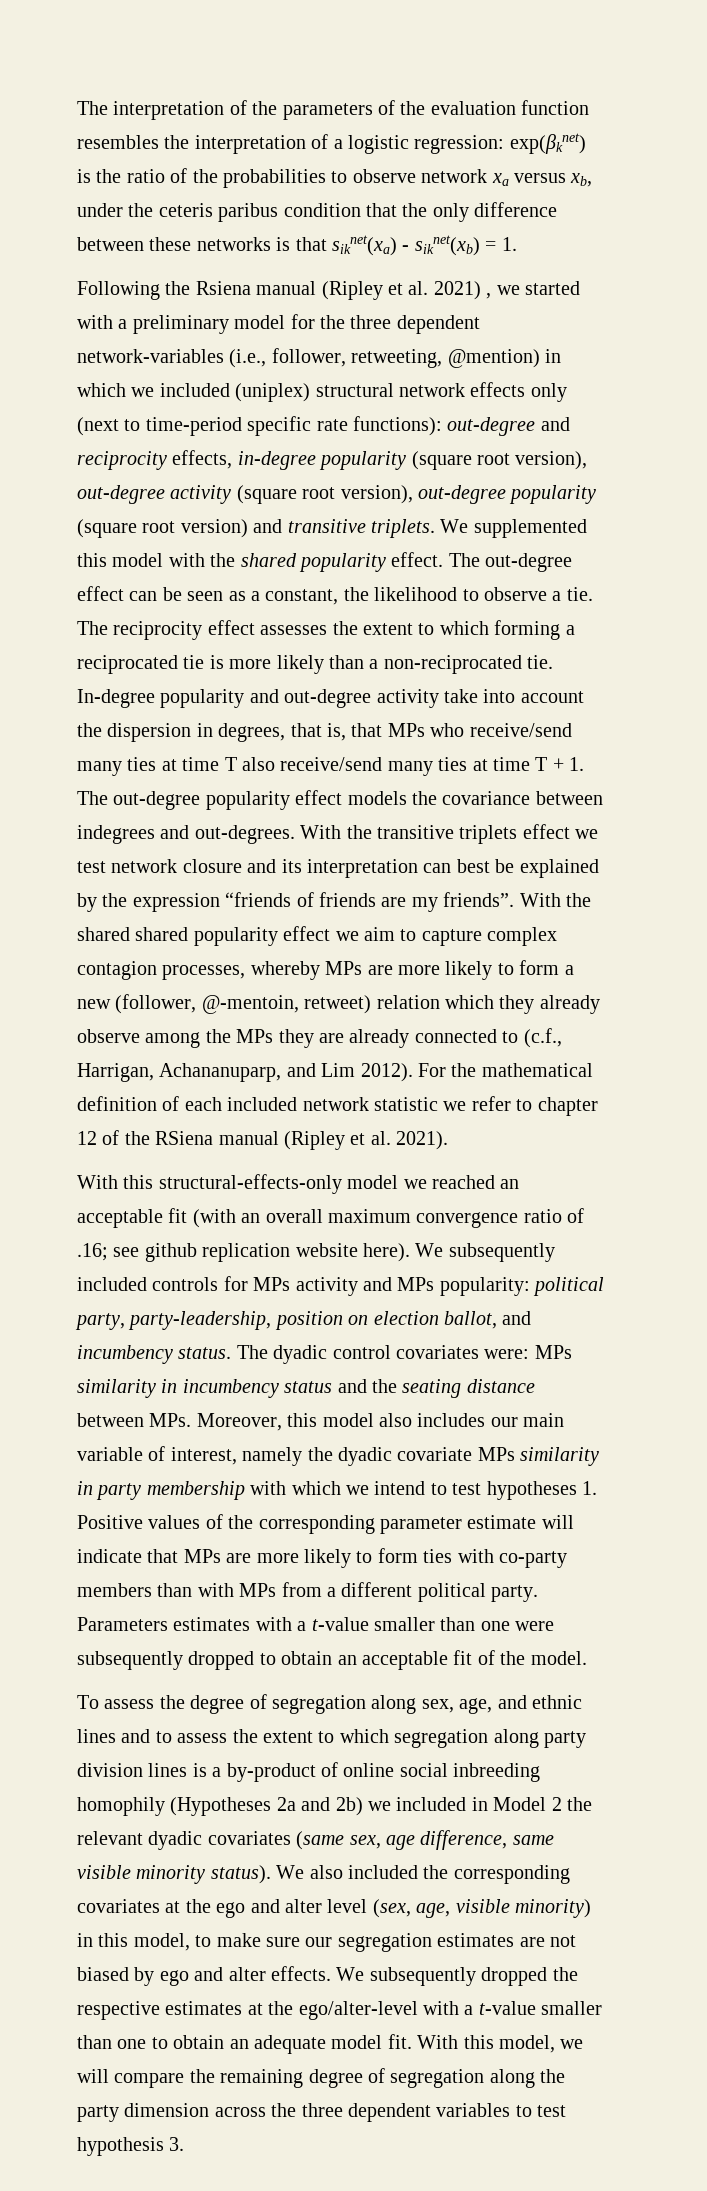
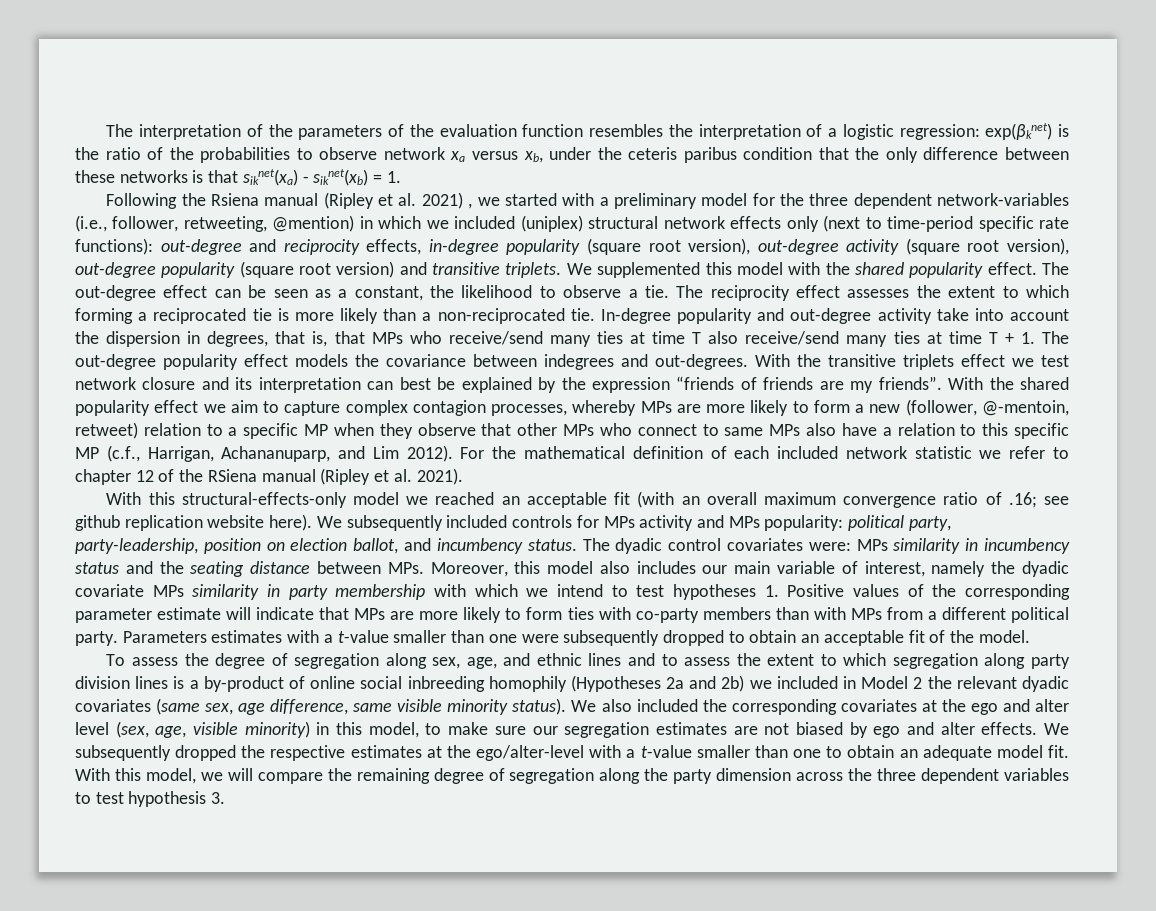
[135,927,189,941] shared -> (1070, 383) none
[445,995,600,1014] [77,1029,519,1048] which they already observe among the MPs they are already connected to -> [206,423,1070,439] [75,447,99,459] to a specific MP when they observe that other MPs who connect to same MPs also have a relation to this specific MP

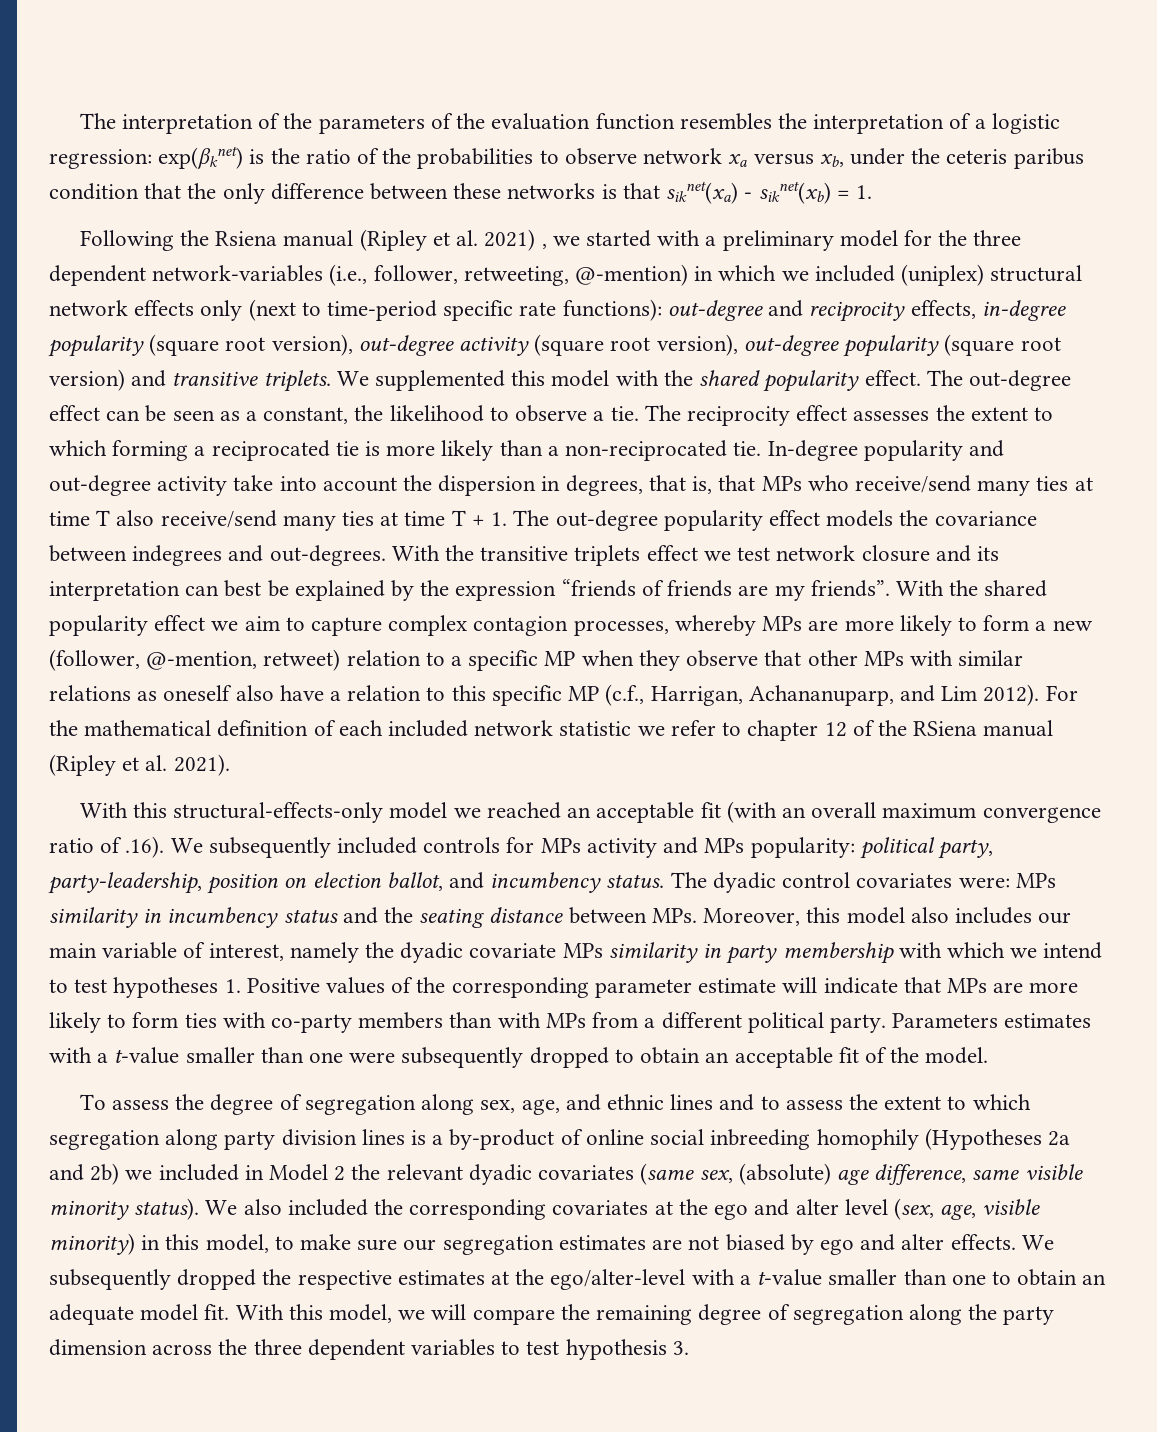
[272,215,355,232] @mention) -> [575,264,689,286] @-mention)
[982,400,1070,416] @-mentoin, -> [146,651,258,670] @-mention,
[599,423,801,436] who connect to same MPs -> [909,650,1024,666] [49,685,233,701] with similar relations as oneself
[1008,492,1070,508] [75,514,313,531] .16; see github replication website here). -> [125,836,165,858] .16).
(234, 709) none -> [738,1163,831,1185] (absolute)

